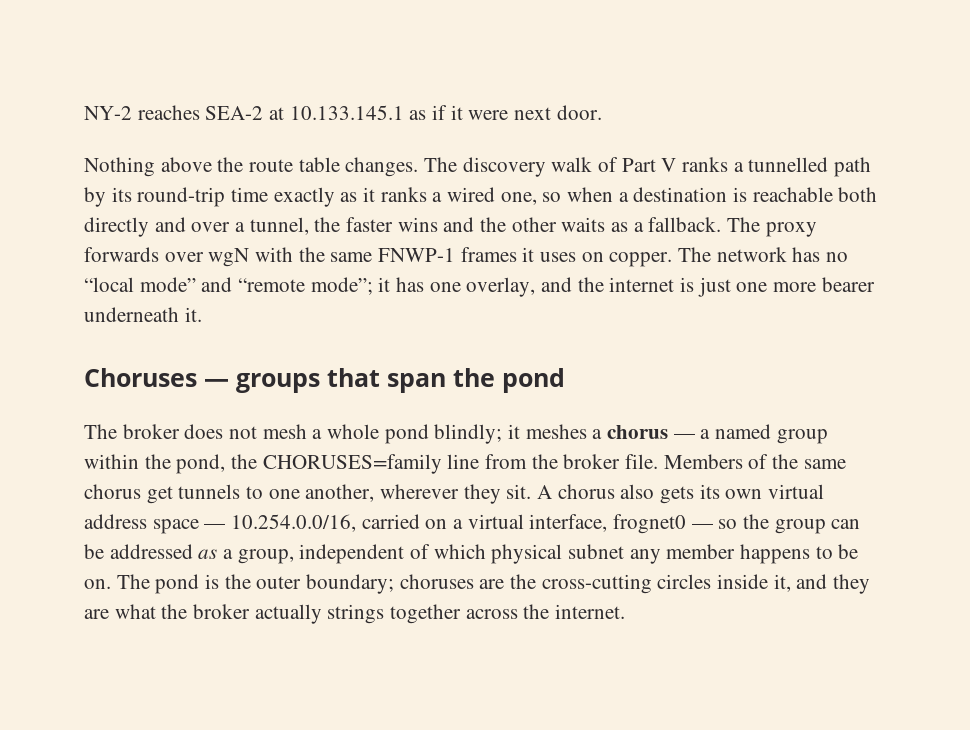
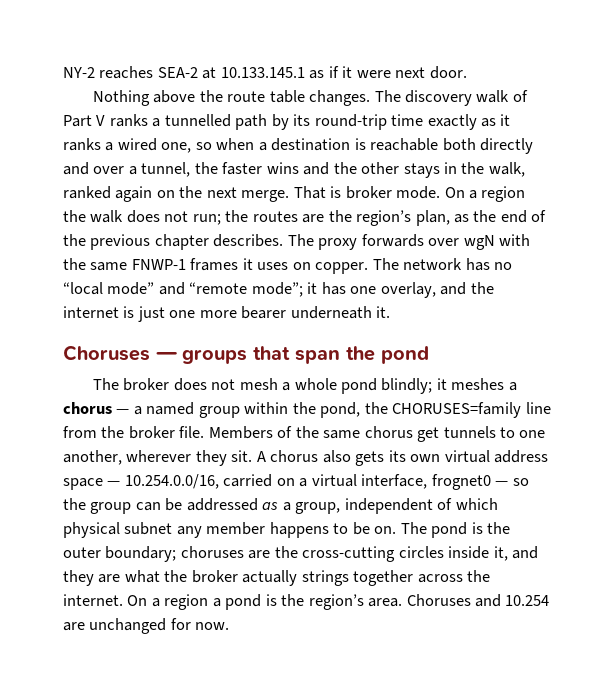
[561,217,722,232] waits as a fallback. -> [403,162,525,178] [63,186,526,202] [63,210,547,226] [63,234,284,250] stays in the walk, ranked again on the next merge. That is broker mode. On a region the walk does not run; the routes are the region’s plan, as the end of the previous chapter describes.
(626, 611) none -> [127,594,550,610] [63,618,230,634] On a region a pond is the region’s area. Choruses and 10.254 are unchanged for now.

